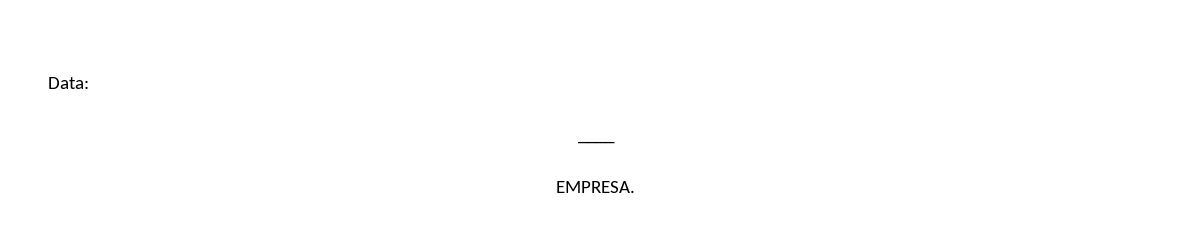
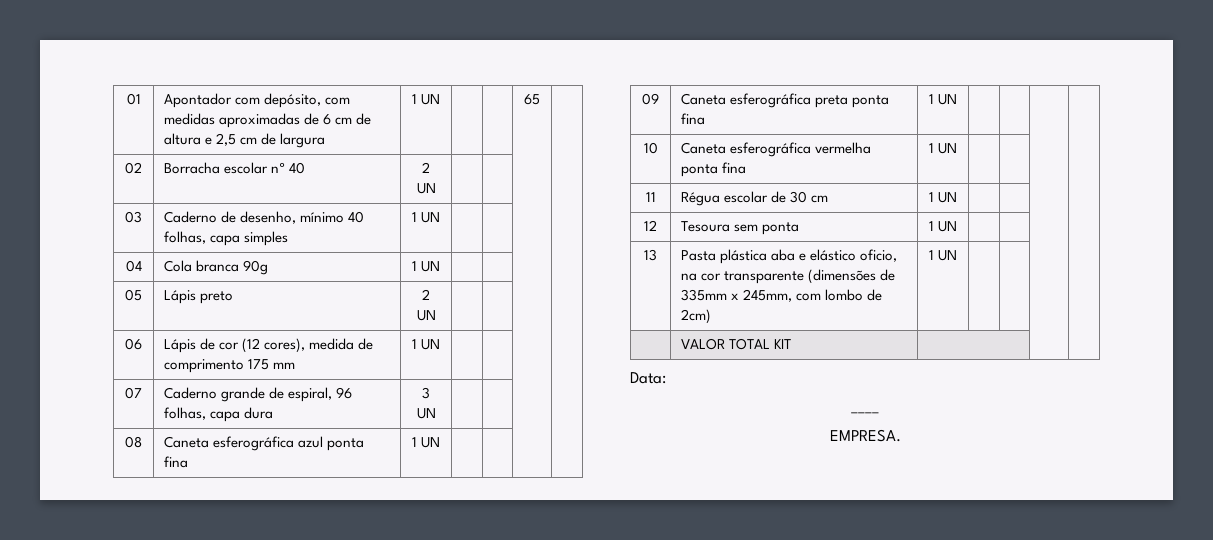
(48, 83) none -> [126,93,141,105] [164,93,351,108] [164,113,372,128] [164,133,326,148] [411,94,441,105] [524,94,540,105] [125,162,142,174] [164,162,306,174] [422,162,430,173] [416,183,436,194] [125,211,142,223] [164,211,365,224] [164,231,289,246] [411,212,441,223] [125,260,142,272] [164,260,269,275] [411,261,441,272] [125,289,142,301] [164,290,234,304] [422,289,430,300] [416,310,436,321] [125,338,142,350] [164,338,374,353] [164,359,296,373] [411,339,441,350] [125,387,142,399] [164,387,353,402] [164,407,274,422] [422,387,430,399] [416,408,436,419] [125,436,142,448] [164,436,365,451] [164,456,189,468] [411,437,441,448] [642,93,659,105] [681,93,890,108] [681,113,706,125] [928,94,958,105] [643,142,658,154] [681,142,872,157] [681,162,747,177] [928,143,958,154] [645,192,656,202] [681,191,829,206] [928,192,958,203] [644,220,657,231] [681,221,800,235] [928,221,958,232] [644,249,657,261] [681,249,898,264] [681,269,896,284] [681,289,883,302] [681,309,712,324] [928,250,958,261] [681,338,792,350] 01 | Apontador com depósito, com medidas aproximadas de 6 cm de altura e 2,5 cm de largura | 1 UN | | | 65 | // 02 | Borracha escolar nº 40 | 2 UN | | | | // 03 | Caderno de desenho, mínimo 40 folhas, capa simples | 1 UN | | | | // 04 | Cola branca 90g | 1 UN | | | | // 05 | Lápis preto | 2 UN | | | | // 06 | Lápis de cor (12 cores), medida de comprimento 175 mm | 1 UN | | | | // 07 | Caderno grande de espiral, 96 folhas, capa dura | 3 UN | | | | // 08 | Caneta esferográfica azul ponta fina | 1 UN | | | | // 09 | Caneta esferográfica preta ponta fina | 1 UN | | | | // 10 | Caneta esferográfica vermelha ponta fina | 1 UN | | | | // 11 | Régua escolar de 30 cm | 1 UN | | | | // 12 | Tesoura sem ponta | 1 UN | | | | // 13 | Pasta plástica aba e elástico oficio, na cor transparente (dimensões de 335mm x 245mm, com lombo de 2cm) | 1 UN | | | | // | VALOR TOTAL KIT | | | //

